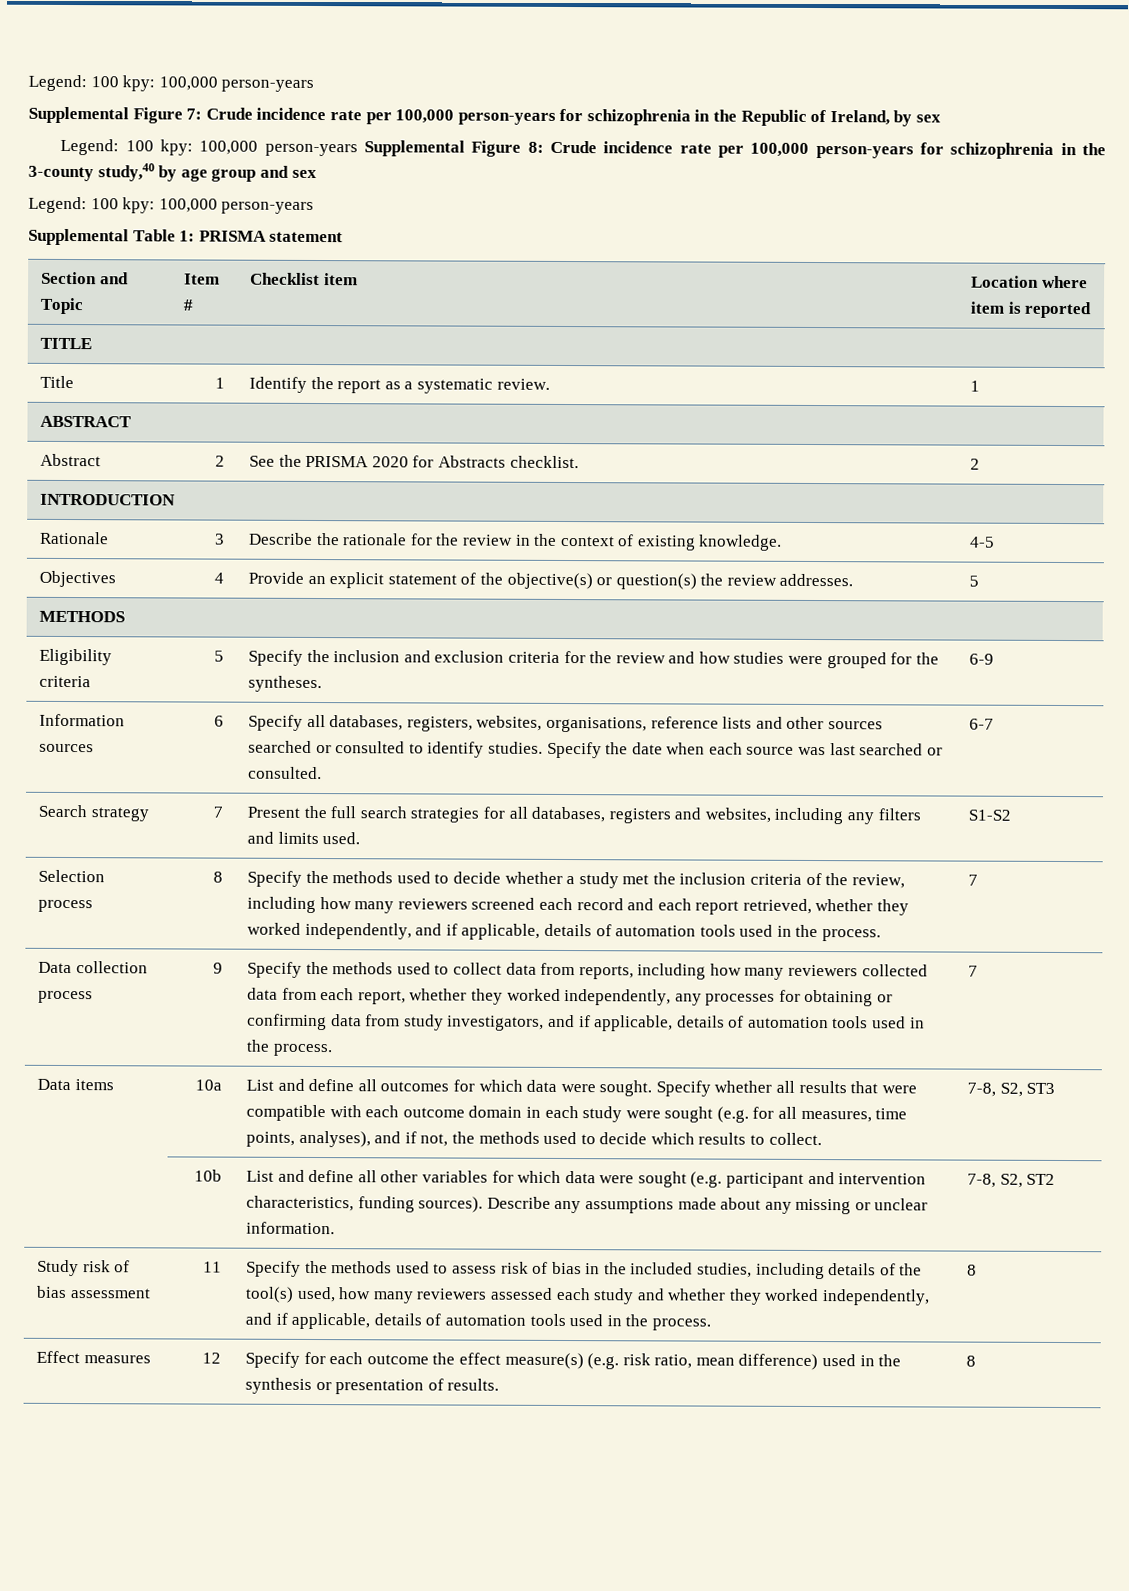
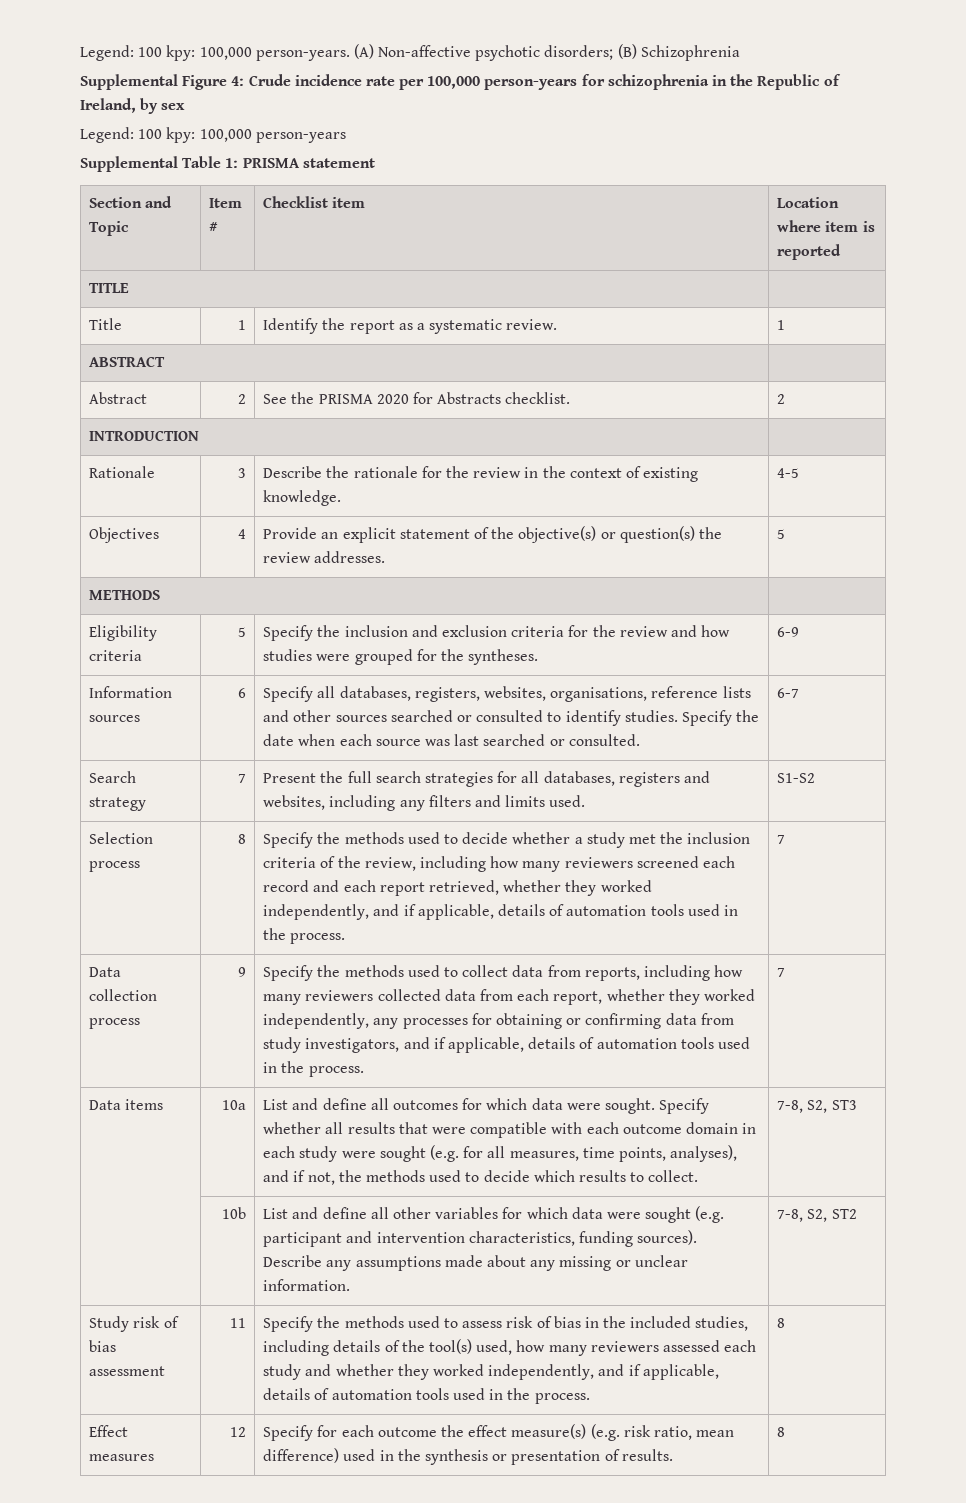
[28,74,315,92] [28,106,203,124] Legend: 100 kpy: 100,000 person-years // Supplemental Figure 7: -> [80,44,740,61] [80,74,245,90] Legend: 100 kpy: 100,000 person-years. (A) Non-affective psychotic disorders; (B) Schizophrenia // Supplemental Figure 4:
[60,138,1107,159] [28,163,317,182] // Legend: 100 kpy: 100,000 person-years Supplemental Figure 8: Crude incidence rate per 100,000 person-years for schizophrenia in the 3-county study,40 by age group and sex -> (186, 106) none

